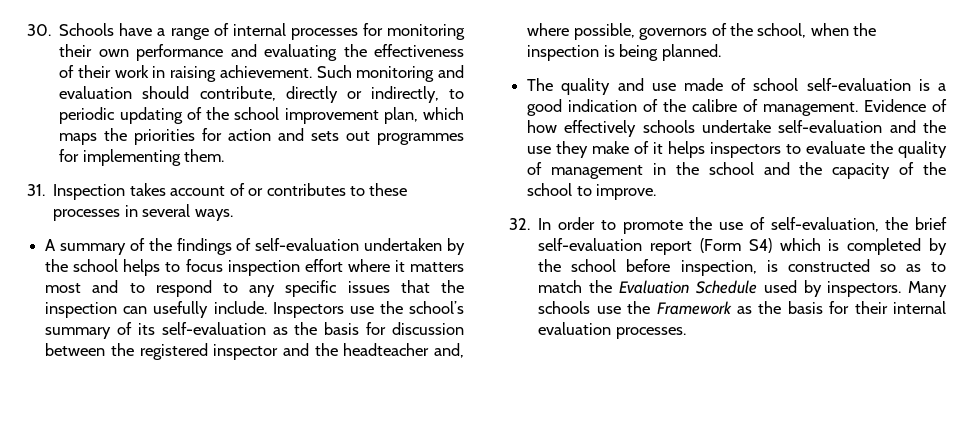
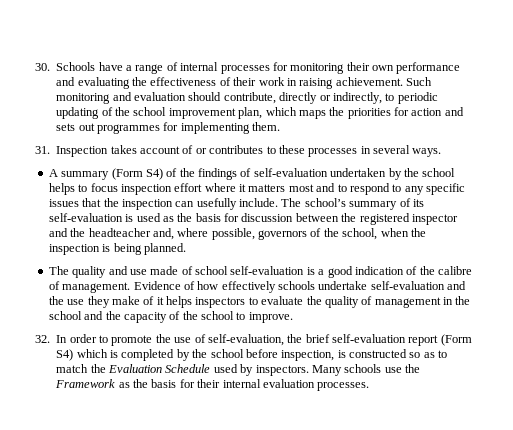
(127, 249) none -> [111,168,163,180] (Form S4)
[272,301,403,318] Inspectors use the -> [281,198,302,207] The
(266, 328) none -> [125,213,161,222] is used

